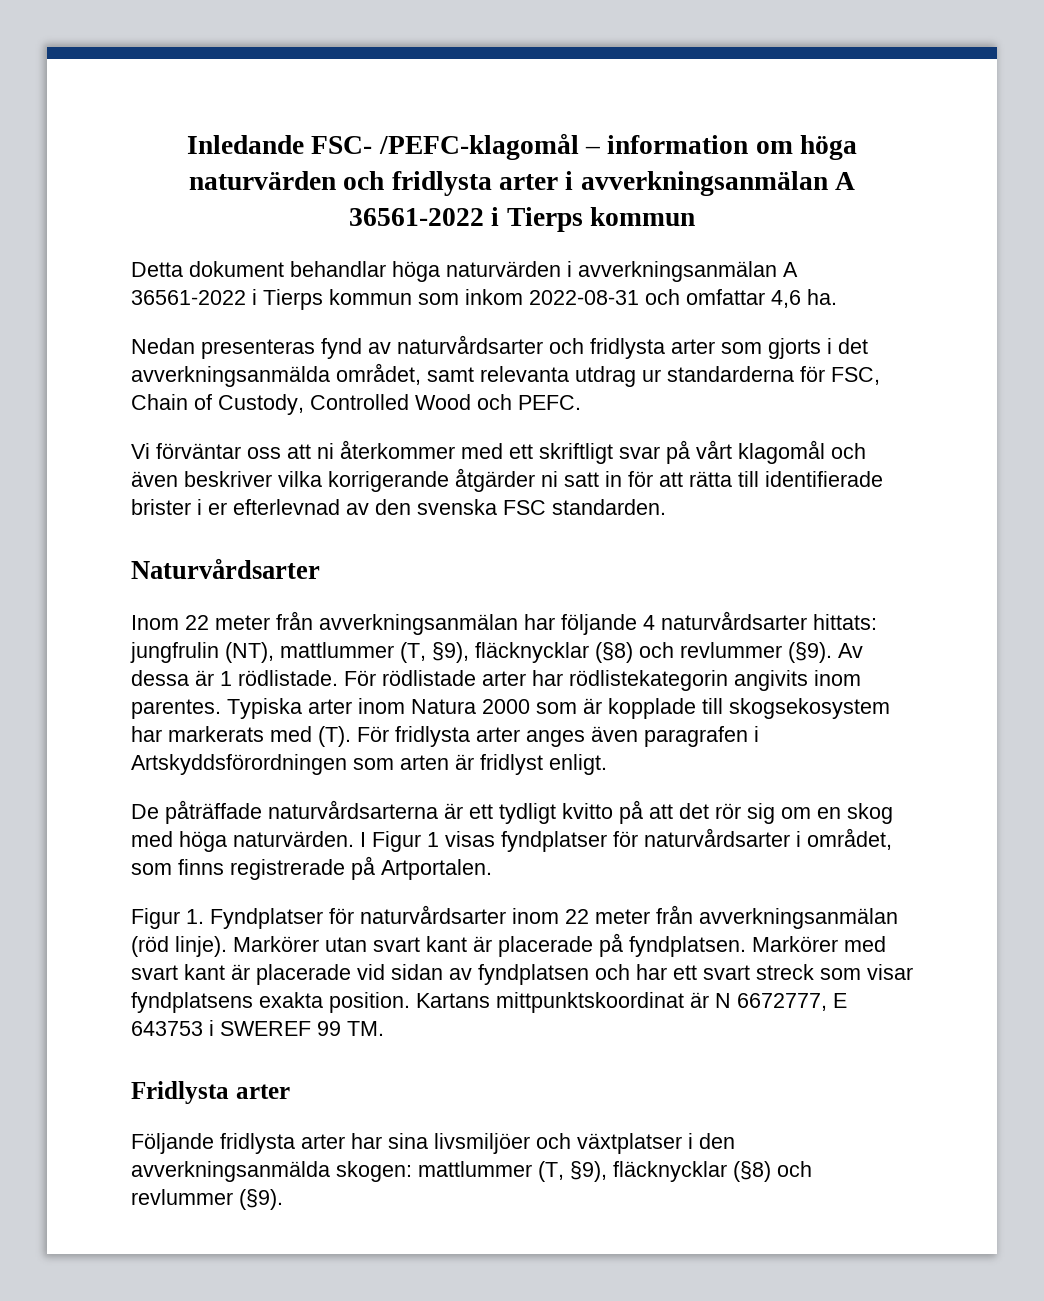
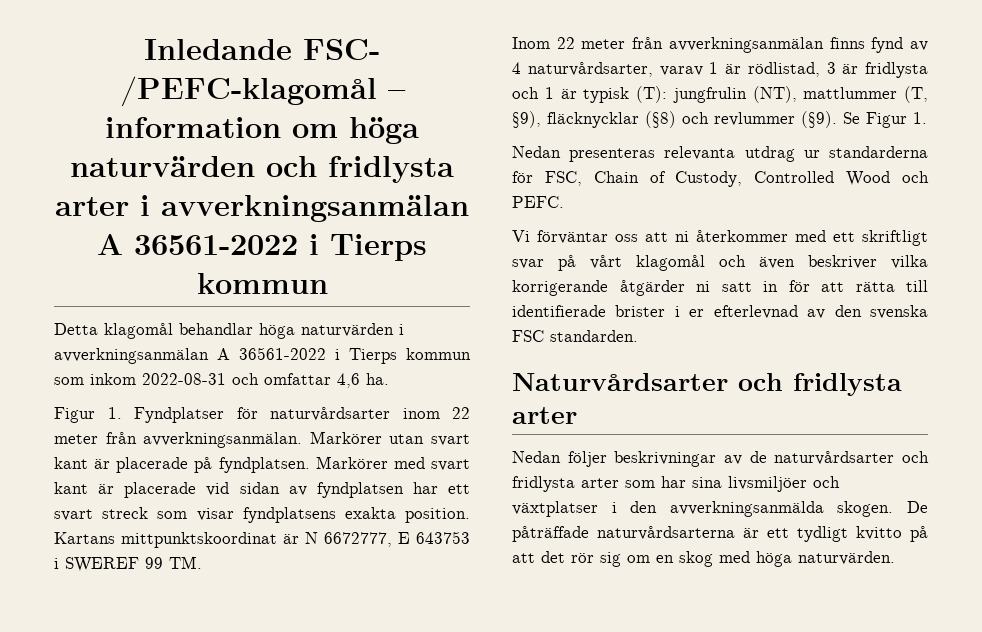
[189,261,284,277] dokument -> [104,323,173,339] klagomål
[131,335,868,359] [131,363,474,387] Nedan presenteras fynd av naturvårdsarter och fridlysta arter som gjorts i det avverkningsanmälda området, samt -> [54,407,470,423] [54,431,470,448] [54,456,471,473] [54,482,470,498] [54,507,470,523] [54,531,470,548] [54,556,202,572] [512,37,928,53] [512,62,928,78] [512,86,928,103] [512,111,927,128] [512,146,656,162] Figur 1. Fyndplatser för naturvårdsarter inom 22 meter från avverkningsanmälan. Markörer utan svart kant är placerade på fyndplatsen. Markörer med svart kant är placerade vid sidan av fyndplatsen har ett svart streck som visar fyndplatsens exakta position. Kartans mittpunktskoordinat är N 6672777, E 643753 i SWEREF 99 TM. // Inom 22 meter från avverkningsanmälan finns fynd av 4 naturvårdsarter, varav 1 är rödlistad, 3 är fridlysta och 1 är typisk (T): jungfrulin (NT), mattlummer (T, §9), fläcknycklar (§8) och revlummer (§9). Se Figur 1. // Nedan presenteras
[131,611,877,635] [130,642,863,663] [131,670,861,691] [131,698,890,719] [131,726,759,747] [131,754,607,775] // Inom 22 meter från avverkningsanmälan har följande 4 naturvårdsarter hittats: jungfrulin (NT), mattlummer (T, §9), fläcknycklar (§8) och revlummer (§9). Av dessa är 1 rödlistade. För rödlistade arter har rödlistekategorin angivits inom parentes. Typiska arter inom Natura 2000 som är kopplade till skogsekosystem har markerats med (T). För fridlysta arter anges även paragrafen i Artskyddsförordningen som arten är fridlyst enligt. // -> [738,373,902,396] [512,407,577,424] [512,451,929,467] [512,476,840,492] [512,501,894,517] och fridlysta arter // Nedan följer beskrivningar av de naturvårdsarter och fridlysta arter som har sina livsmiljöer och växtplatser i den avverkningsanmälda skogen.
[360,828,892,852] [131,856,492,880] [131,905,898,929] [131,933,886,957] [131,964,913,985] [131,992,847,1013] [131,1020,384,1036] [131,1081,290,1104] [131,1133,735,1154] [131,1161,812,1182] [131,1189,283,1210] I Figur 1 visas fyndplatser för naturvårdsarter i området, som finns registrerade på Artportalen. // Figur 1. Fyndplatser för naturvårdsarter inom 22 meter från avverkningsanmälan (röd linje). Markörer utan svart kant är placerade på fyndplatsen. Markörer med svart kant är placerade vid sidan av fyndplatsen och har ett svart streck som visar fyndplatsens exakta position. Kartans mittpunktskoordinat är N 6672777, E 643753 i SWEREF 99 TM. // Fridlysta arter // Följande fridlysta arter har sina livsmiljöer och växtplatser i den avverkningsanmälda skogen: mattlummer (T, §9), fläcknycklar (§8) och revlummer (§9). -> (895, 558) none

